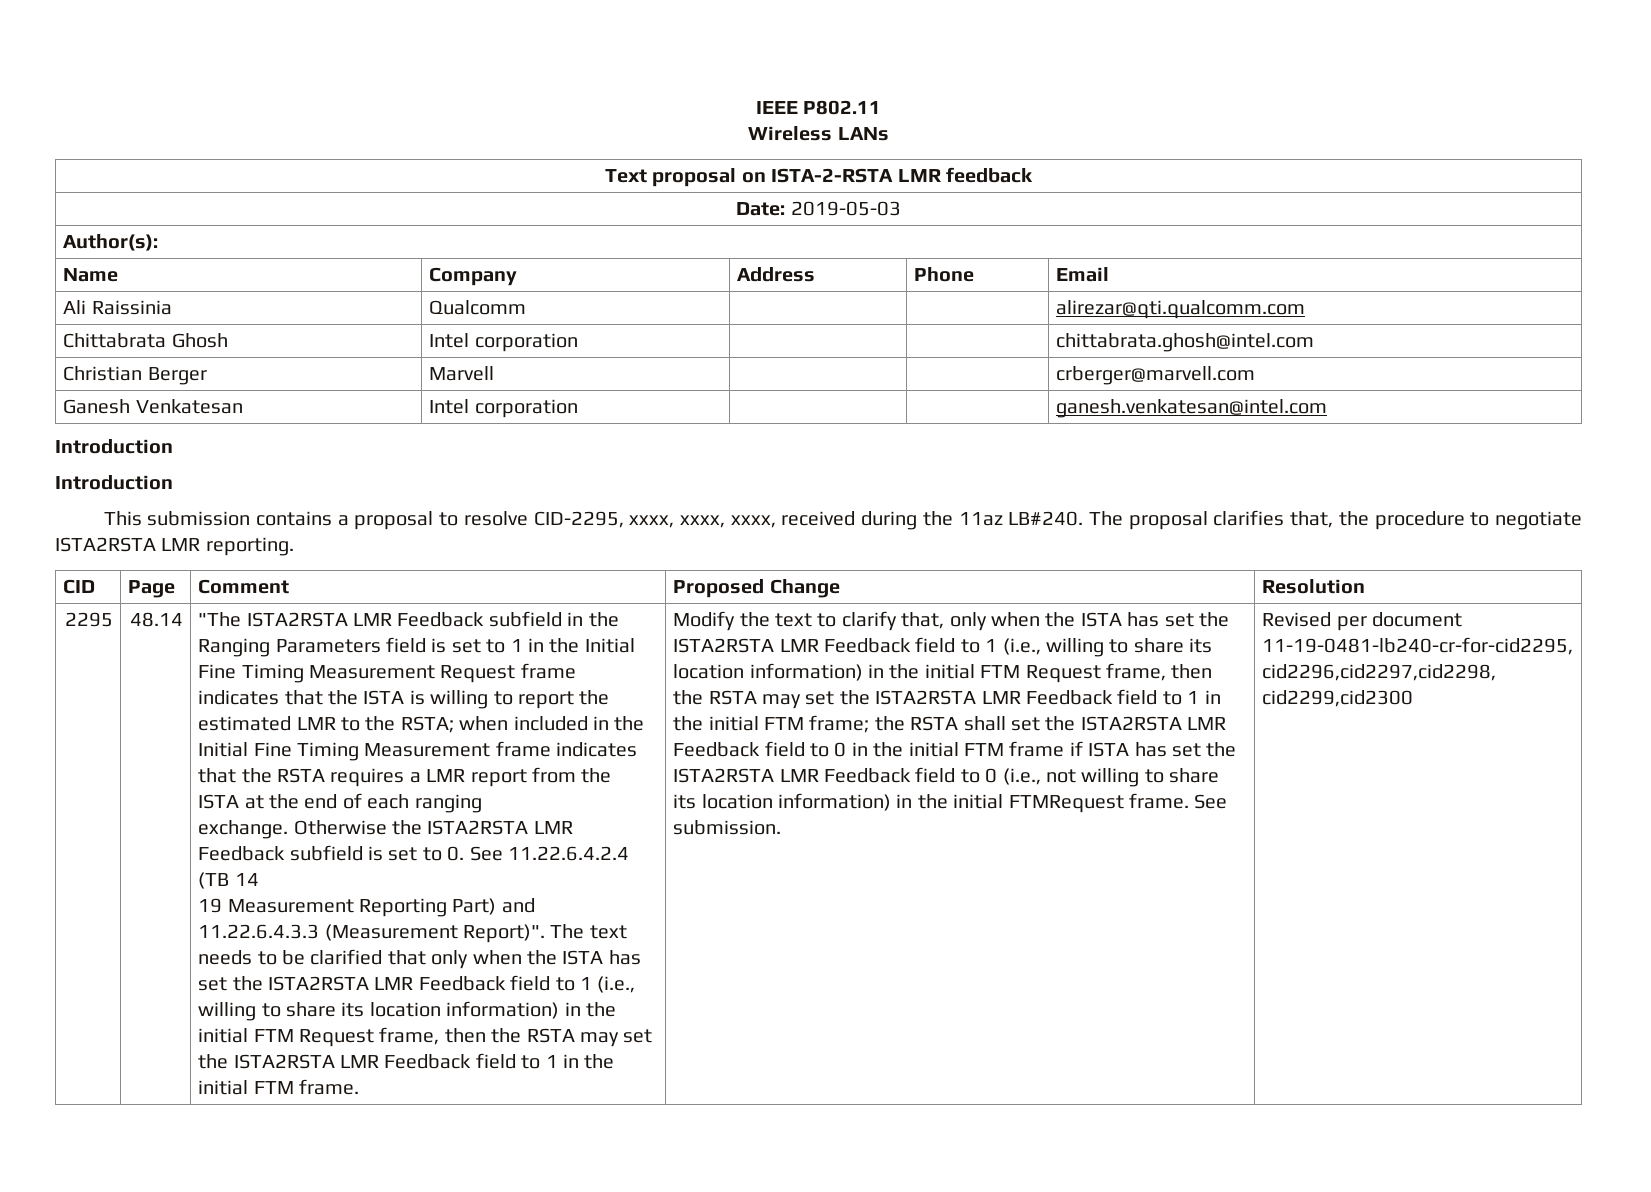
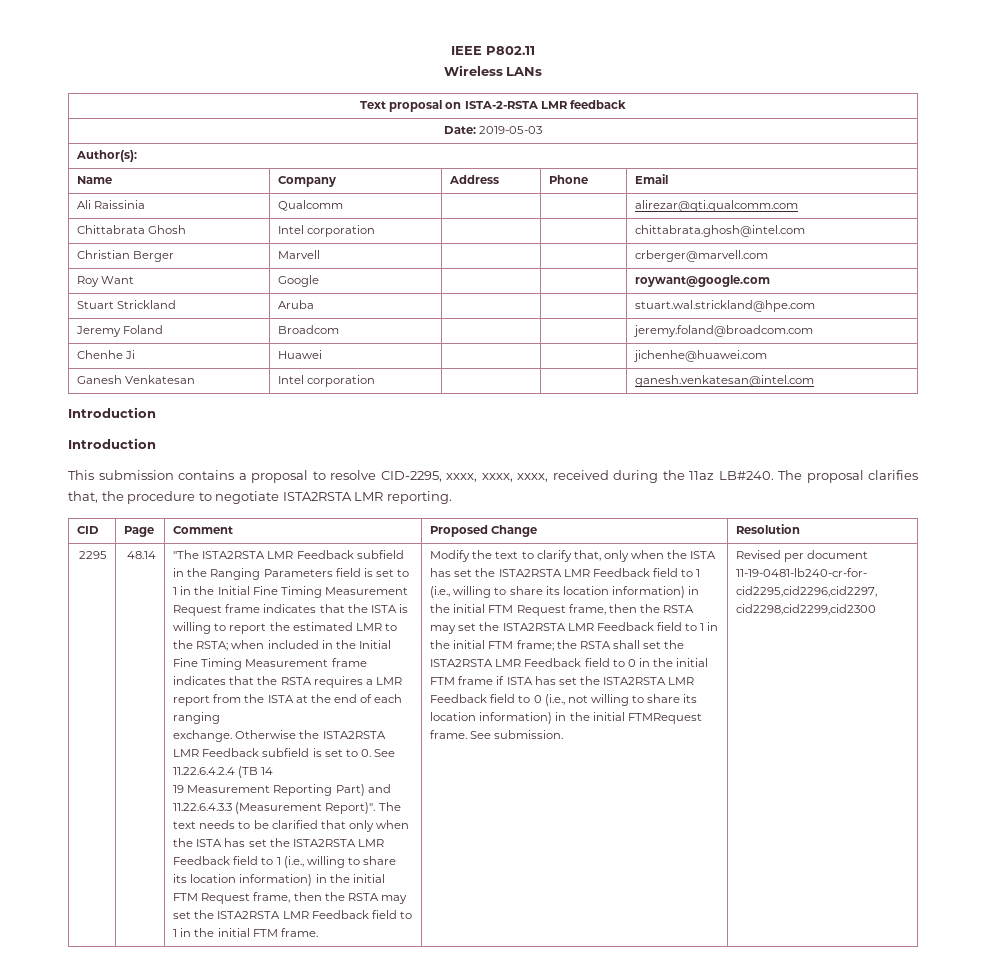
(1256, 375) none -> [77,276,135,287] [278,275,320,287] [635,275,771,287] [77,300,177,309] [278,300,315,309] [635,300,816,312] [76,325,164,337] [278,325,340,334] [633,325,814,337] [77,350,136,359] [278,350,323,359] [633,350,768,362] // Roy Want | Google | | | roywant@google.com // Stuart Strickland | Aruba | | | stuart.wal.strickland@hpe.com // Jeremy Foland | Broadcom | | | jeremy.foland@broadcom.com // Chenhe Ji | Huawei | | | jichenhe@huawei.com

